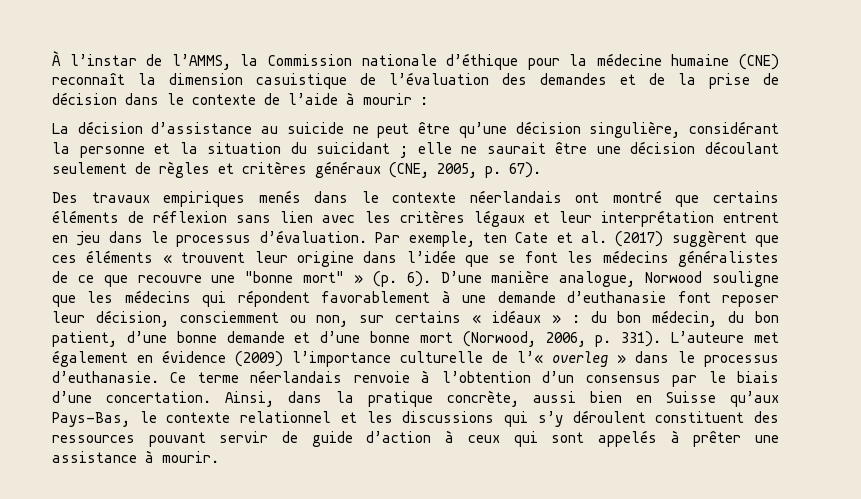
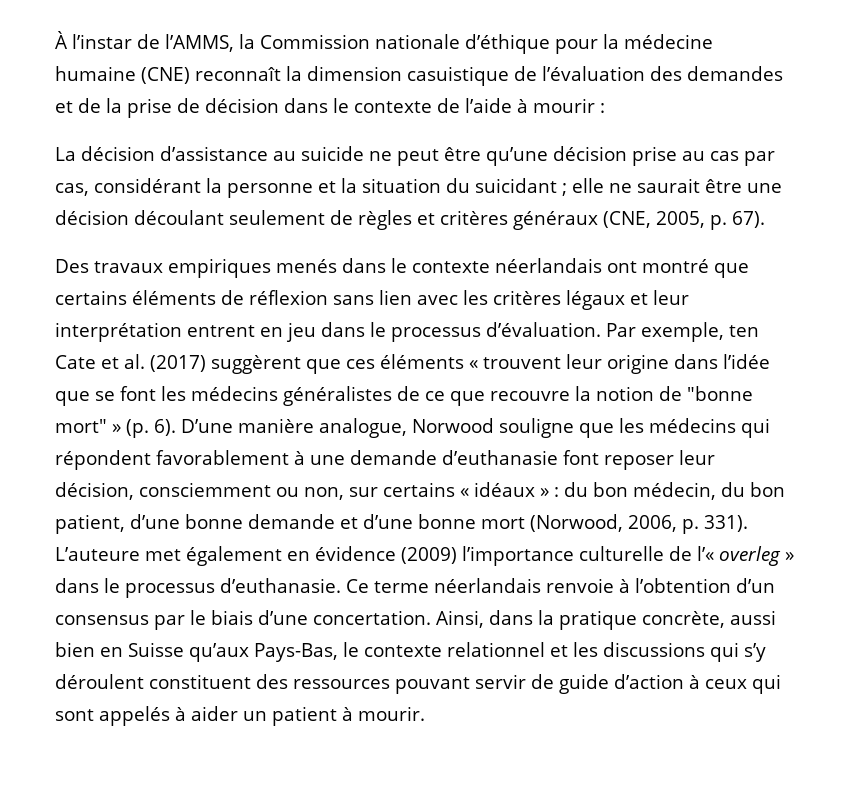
[589,121,681,138] singulière, -> [632,146,775,166] [55,183,89,196] prise au cas par cas,
[211,275,236,283] une -> [575,386,682,401] la notion de
[693,431,779,447] [52,451,137,463] prêter une assistance -> [191,706,337,726] aider un patient

